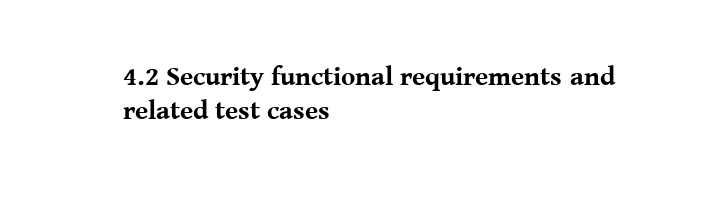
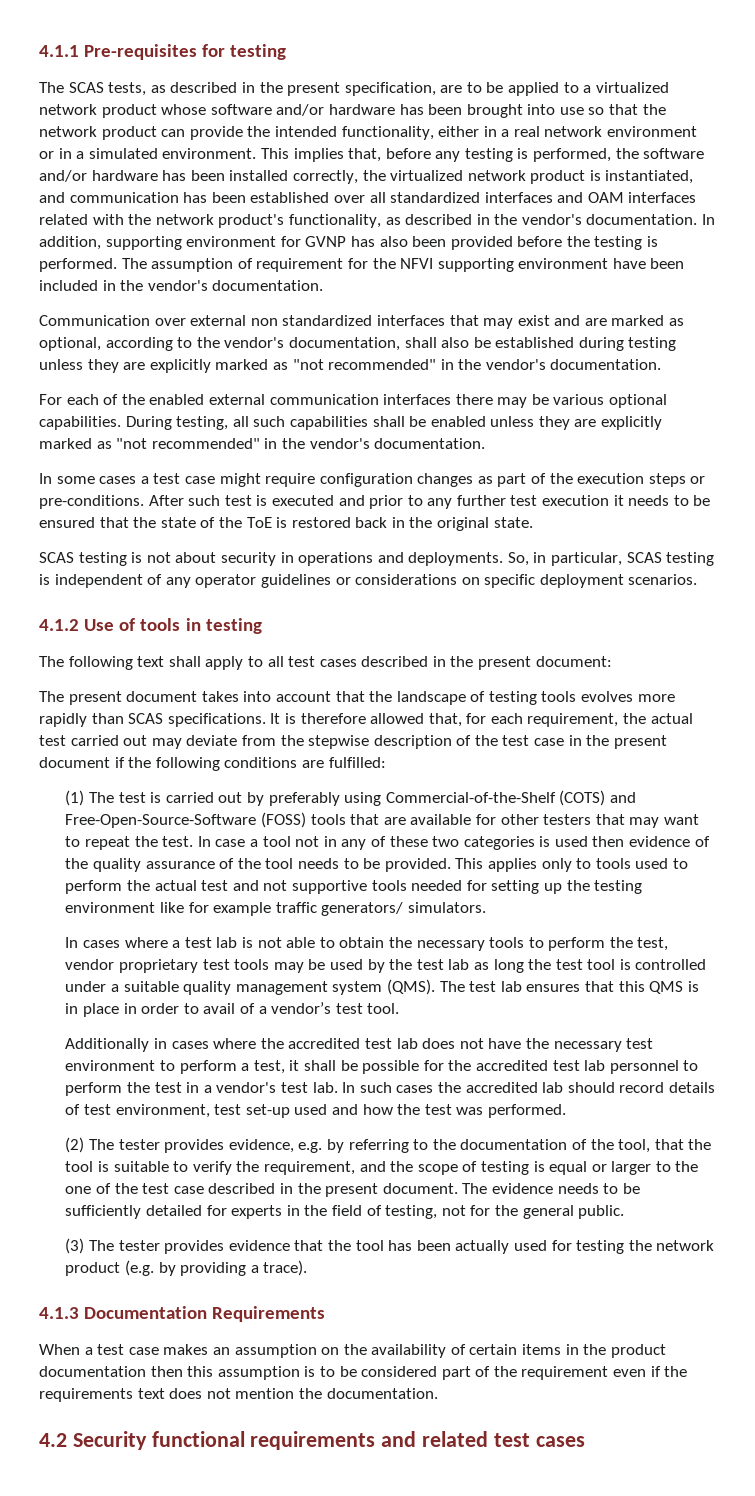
(123, 77) none -> [39,44,287,60] [39,82,669,96] [39,104,666,118] [39,126,698,140] [39,148,705,162] [39,170,694,184] [39,192,697,203] [39,214,716,228] [39,236,659,250] [39,258,685,272] [39,280,324,291] [39,315,685,329] [39,337,677,351] [39,359,662,373] [39,394,668,408] [39,416,663,430] [39,438,486,449] [39,473,706,487] [39,495,711,509] [39,517,533,531] [39,552,715,566] [39,574,698,588] [39,618,262,634] [39,656,612,670] [39,691,675,705] [39,713,693,727] [39,735,667,749] [39,757,386,771] [65,790,636,806] [65,812,699,828] [65,836,710,850] [65,858,688,872] [65,880,643,894] [65,902,486,916] [65,937,669,951] [65,959,707,973] [65,979,699,995] [65,1002,400,1017] [65,1038,654,1052] [65,1060,699,1074] [65,1082,715,1096] [65,1104,566,1118] [65,1137,712,1153] [65,1161,699,1175] [65,1183,640,1197] [65,1205,625,1219] [65,1238,715,1254] [65,1260,308,1276] [39,1306,326,1322] [39,1344,666,1358] [39,1366,688,1380] [39,1388,438,1402] 4.1.1 Pre-requisites for testing // The SCAS tests, as described in the present specification, are to be applied to a virtualized network product whose software and/or hardware has been brought into use so that the network product can provide the intended functionality, either in a real network environment or in a simulated environment. This implies that, before any testing is performed, the software and/or hardware has been installed correctly, the virtualized network product is instantiated, and communication has been established over all standardized interfaces and OAM interfaces related with the network product's functionality, as described in the vendor's documentation. In addition, supporting environment for GVNP has also been provided before the testing is performed. The assumption of requirement for the NFVI supporting environment have been included in the vendor's documentation. // Communication over external non standardized interfaces that may exist and are marked as optional, according to the vendor's documentation, shall also be established during testing unless they are explicitly marked as "not recommended" in the vendor's documentation. // For each of the enabled external communication interfaces there may be various optional capabilities. During testing, all such capabilities shall be enabled unless they are explicitly marked as "not recommended" in the vendor's documentation. // In some cases a test case might require configuration changes as part of the execution steps or pre-conditions. After such test is executed and prior to any further test execution it needs to be ensured that the state of the ToE is restored back in the original state. // SCAS testing is not about security in operations and deployments. So, in particular, SCAS testing is independent of any operator guidelines or considerations on specific deployment scenarios. // 4.1.2 Use of tools in testing // The following text shall apply to all test cases described in the present document: // The present document takes into account that the landscape of testing tools evolves more rapidly than SCAS specifications. It is therefore allowed that, for each requirement, the actual test carried out may deviate from the stepwise description of the test case in the present document if the following conditions are fulfilled: // (1) The test is carried out by preferably using Commercial-of-the-Shelf (COTS) and Free-Open-Source-Software (FOSS) tools that are available for other testers that may want to repeat the test. In case a tool not in any of these two categories is used then evidence of the quality assurance of the tool needs to be provided. This applies only to tools used to perform the actual test and not supportive tools needed for setting up the testing environment like for example traffic generators/ simulators. // In cases where a test lab is not able to obtain the necessary tools to perform the test, vendor proprietary test tools may be used by the test lab as long the test tool is controlled under a suitable quality management system (QMS). The test lab ensures that this QMS is in place in order to avail of a vendor’s test tool. // Additionally in cases where the accredited test lab does not have the necessary test environment to perform a test, it shall be possible for the accredited test lab personnel to perform the test in a vendor's test lab. In such cases the accredited lab should record details of test environment, test set-up used and how the test was performed. // (2) The tester provides evidence, e.g. by referring to the documentation of the tool, that the tool is suitable to verify the requirement, and the scope of testing is equal or larger to the one of the test case described in the present document. The evidence needs to be sufficiently detailed for experts in the field of testing, not for the general public. // (3) The tester provides evidence that the tool has been actually used for testing the network product (e.g. by providing a trace). // 4.1.3 Documentation Requirements // When a test case makes an assumption on the availability of certain items in the product documentation then this assumption is to be considered part of the requirement even if the requirements text does not mention the documentation. //

